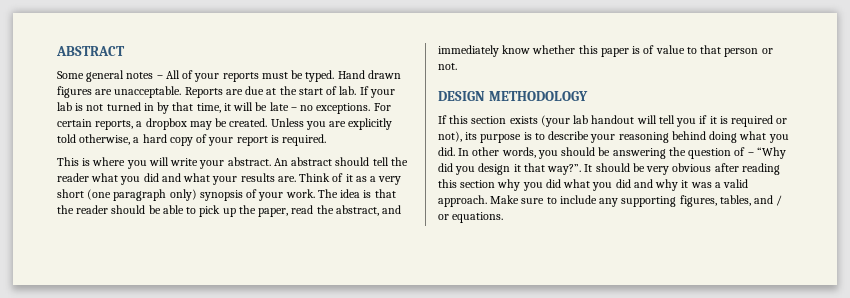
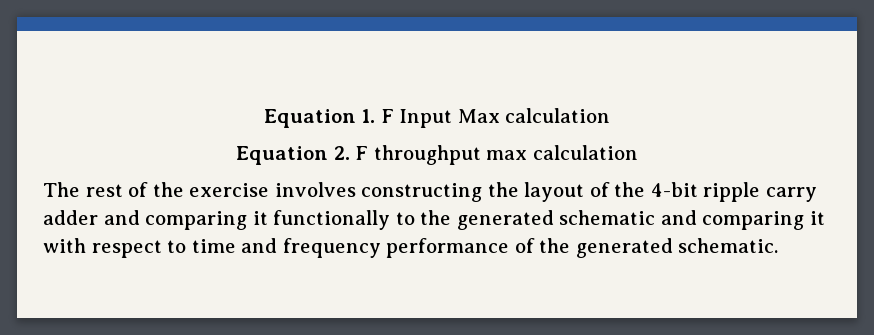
[56,46,125,56] [57,70,401,82] [57,86,395,98] [57,102,391,114] [57,118,393,130] [57,134,327,146] [57,157,408,169] [57,173,402,185] [57,189,396,201] [57,205,402,217] [438,45,773,57] [438,63,457,70] [438,91,588,101] [438,115,788,127] [438,131,789,143] [438,147,786,159] [438,163,780,175] [438,179,749,191] [438,195,783,207] [438,212,504,223] ABSTRACT // Some general notes – All of your reports must be typed. Hand drawn figures are unacceptable. Reports are due at the start of lab. If your lab is not turned in by that time, it will be late – no exceptions. For certain reports, a dropbox may be created. Unless you are explicitly told otherwise, a hard copy of your report is required. // This is where you will write your abstract. An abstract should tell the reader what you did and what your results are. Think of it as a very short (one paragraph only) synopsis of your work. The idea is that the reader should be able to pick up the paper, read the abstract, and immediately know whether this paper is of value to that person or not. // DESIGN METHODOLOGY // If this section exists (your lab handout will tell you if it is required or not), its purpose is to describe your reasoning behind doing what you did. In other words, you should be answering the question of – “Why did you design it that way?”. It should be very obvious after reading this section why you did what you did and why it was a valid approach. Make sure to include any supporting figures, tables, and / or equations. -> [263,108,611,128] [236,145,638,165] [43,182,817,202] [43,210,825,230] [43,238,779,258] Equation 1. F Input Max calculation // Equation 2. F throughput max calculation // The rest of the exercise involves constructing the layout of the 4-bit ripple carry adder and comparing it functionally to the generated schematic and comparing it with respect to time and frequency performance of the generated schematic.

